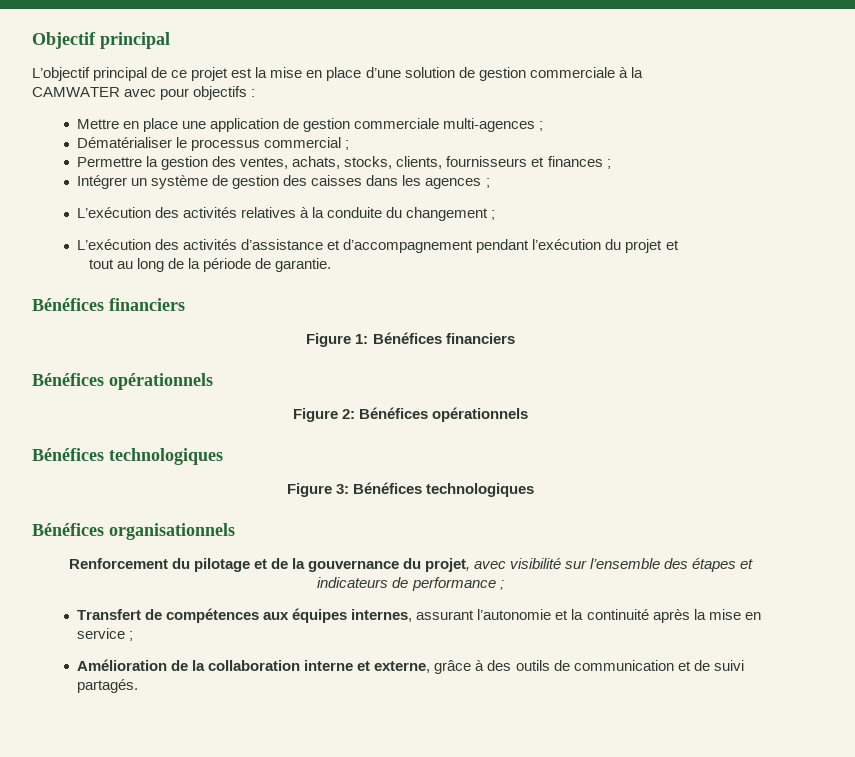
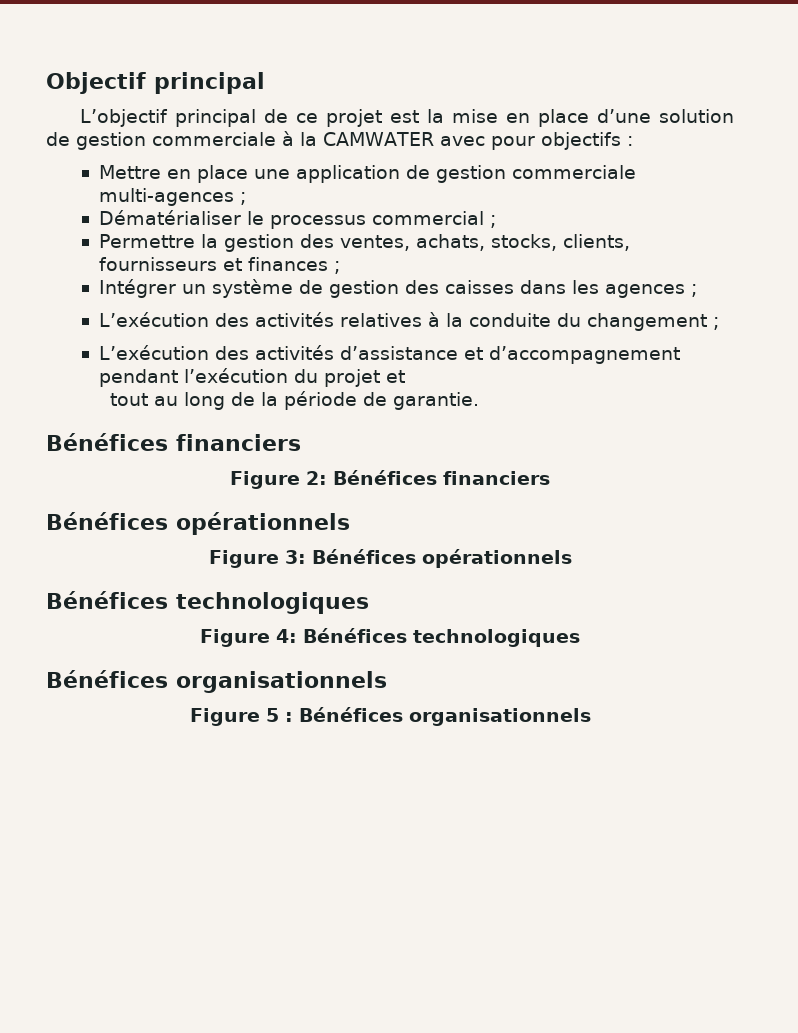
(643, 72) // -> (317, 139) none
[355,334,369,344] 1: -> [306,471,327,485] 2:
[341,409,355,419] 2: -> [284,550,306,564] 3:
[335,484,349,494] 3: -> [276,629,297,643] 4:
[68,558,754,572] [317,577,504,591] [77,608,761,623] [77,628,134,641] [77,659,744,674] [77,679,139,693] Renforcement du pilotage et de la gouvernance du projet, avec visibilité sur l’ensemble des étapes et indicateurs de performance ; // Transfert de compétences aux équipes internes, assurant l’autonomie et la continuité après la mise en service ; // Amélioration de la collaboration interne et externe, grâce à des outils de communication et de suivi partagés. -> [189,707,591,726] Figure 5 : Bénéfices organisationnels

